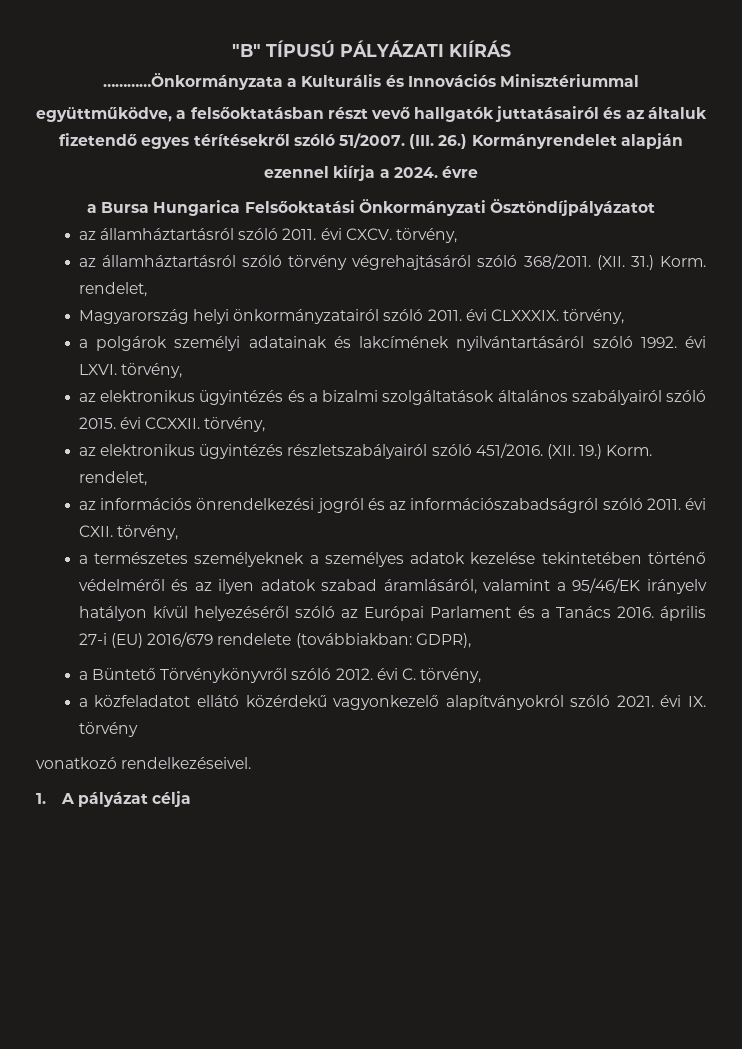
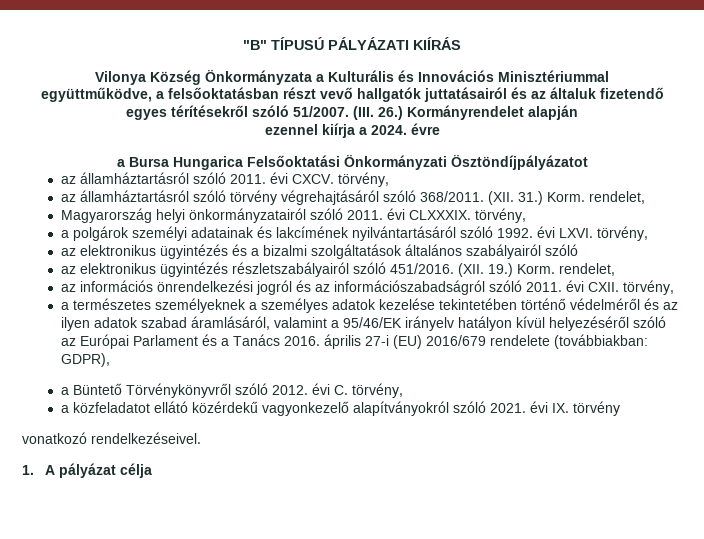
[103,73,284,90] …………Önkormányzata -> [95,69,312,85] Vilonya Község Önkormányzata
[78,417,266,432] 2015. évi CCXXII. törvény, -> (578, 250) none

